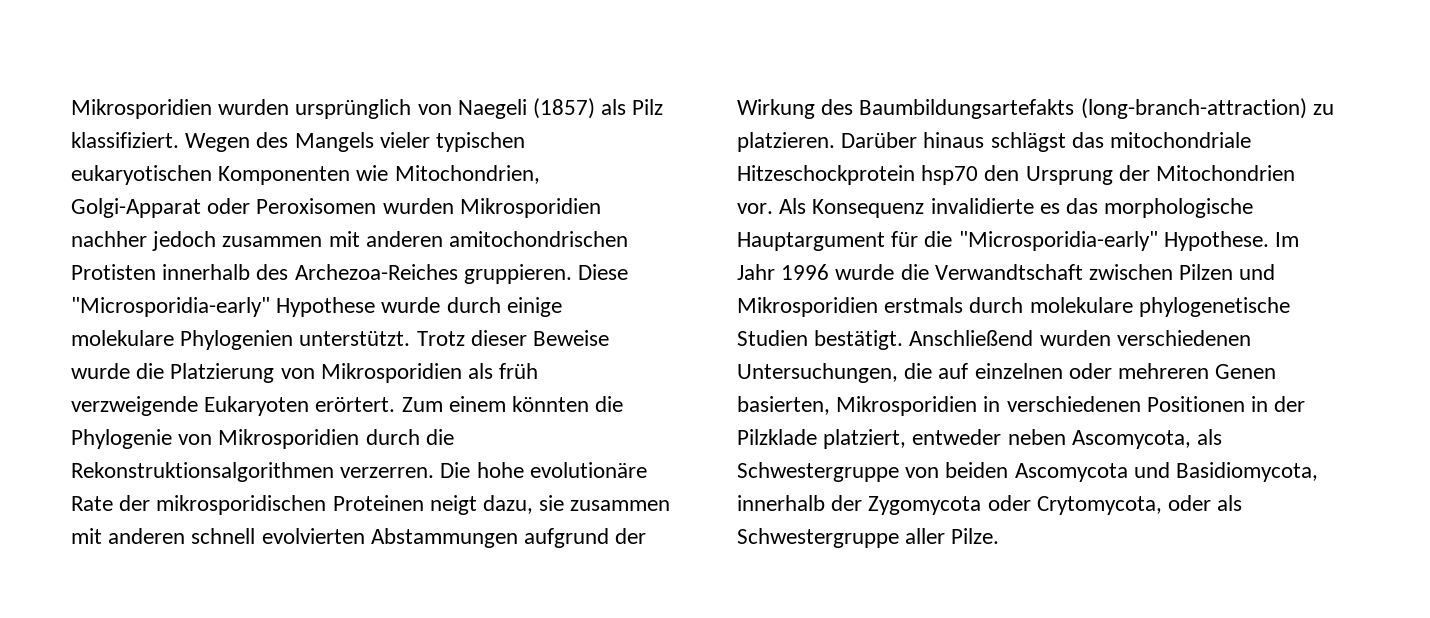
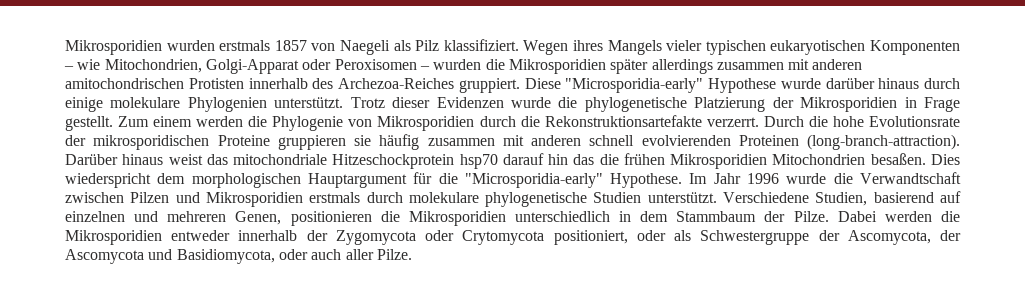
[295,99,412,119] ursprünglich -> [219,40,307,51] erstmals 1857
[533,98,596,119] (1857) -> (390, 47) none
[256,132,289,148] des -> [573,40,604,51] ihres
(351, 175) none -> [64,66,74,70] –
[382,198,601,218] [71,231,217,251] wurden Mikrosporidien nachher jedoch -> [419,59,713,74] – wurden die Mikrosporidien später allerdings
[463,264,572,284] gruppieren. -> [458,78,520,93] gruppiert.
(441, 305) none -> [825,78,920,89] darüber hinaus
[533,330,610,346] [71,363,539,383] [71,396,396,416] Beweise wurde die Platzierung von Mikrosporidien als früh verzweigende Eukaryoten erörtert. -> [436,97,961,112] [65,116,113,131] Evidenzen wurde die phylogenetische Platzierung der Mikrosporidien in Frage gestellt.
[512,396,590,412] könnten -> [196,116,244,127] werden
[71,462,647,482] [71,495,671,515] [71,528,647,548] [737,98,1334,119] [737,132,835,152] Rekonstruktionsalgorithmen verzerren. Die hohe evolutionäre Rate der mikrosporidischen Proteinen neigt dazu, sie zusammen mit anderen schnell evolvierten Abstammungen aufgrund der Wirkung des Baumbildungsartefakts (long-branch-attraction) zu platzieren. -> [544,115,961,127] [65,134,960,150] Rekonstruktionsartefakte verzerrt. Durch die hohe Evolutionsrate der mikrosporidischen Proteine gruppieren sie häufig zusammen mit anderen schnell evolvierenden Proteinen (long-branch-attraction).
[990,132,1066,152] schlägst -> [168,154,203,165] weist
[984,165,1296,185] [737,198,1254,218] den Ursprung der Mitochondrien vor. Als Konsequenz invalidierte es das morphologische -> [502,153,960,169] [65,173,301,188] darauf hin das die frühen Mikrosporidien Mitochondrien besaßen. Dies wiederspricht dem morphologischen
[814,330,1251,350] [737,363,1277,383] [737,396,1306,416] [737,429,1223,449] [737,462,1319,482] bestätigt. Anschließend wurden verschiedenen Untersuchungen, die auf einzelnen oder mehreren Genen basierten, Mikrosporidien in verschiedenen Positionen in der Pilzklade platziert, entweder neben Ascomycota, als Schwestergruppe von beiden Ascomycota und Basidiomycota, -> [647,191,961,206] [65,211,960,226] [65,230,231,245] unterstützt. Verschiedene Studien, basierend auf einzelnen und mehreren Genen, positionieren die Mikrosporidien unterschiedlich in dem Stammbaum der Pilze. Dabei werden die Mikrosporidien entweder
[1036,496,1162,515] Crytomycota, -> [462,230,628,245] Crytomycota positioniert,
(899, 538) none -> [818,230,962,245] [65,249,342,264] der Ascomycota, der Ascomycota und Basidiomycota, oder auch

